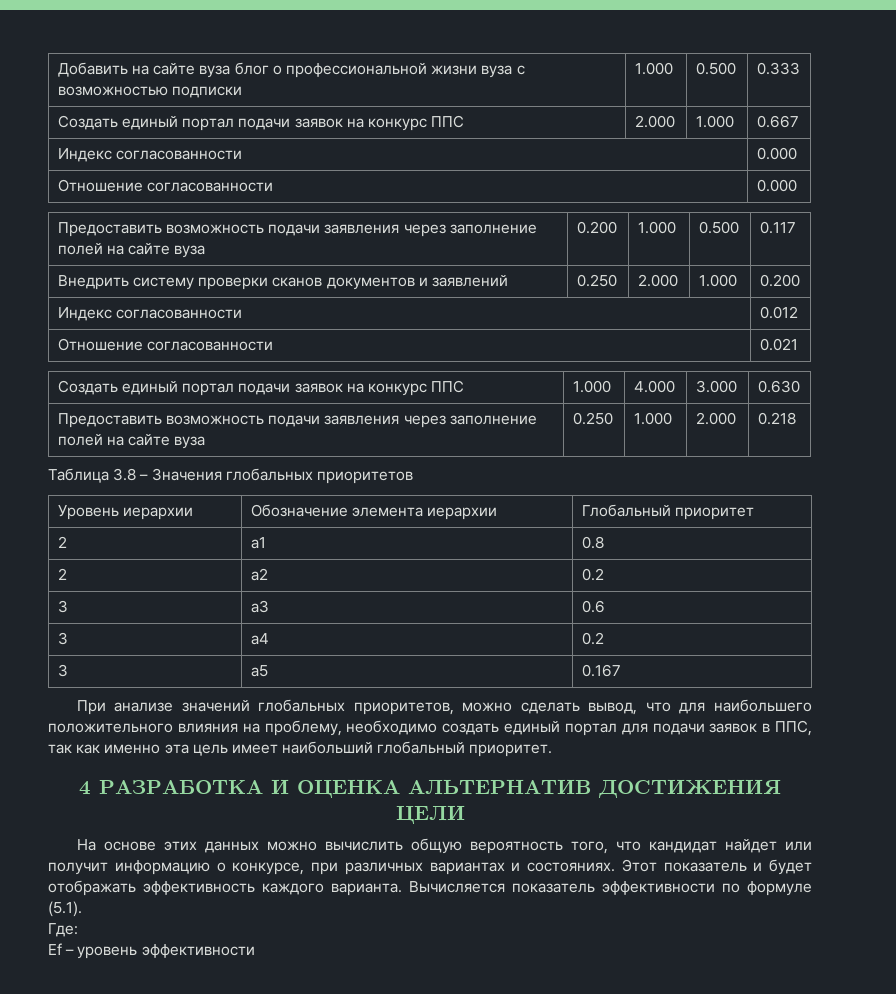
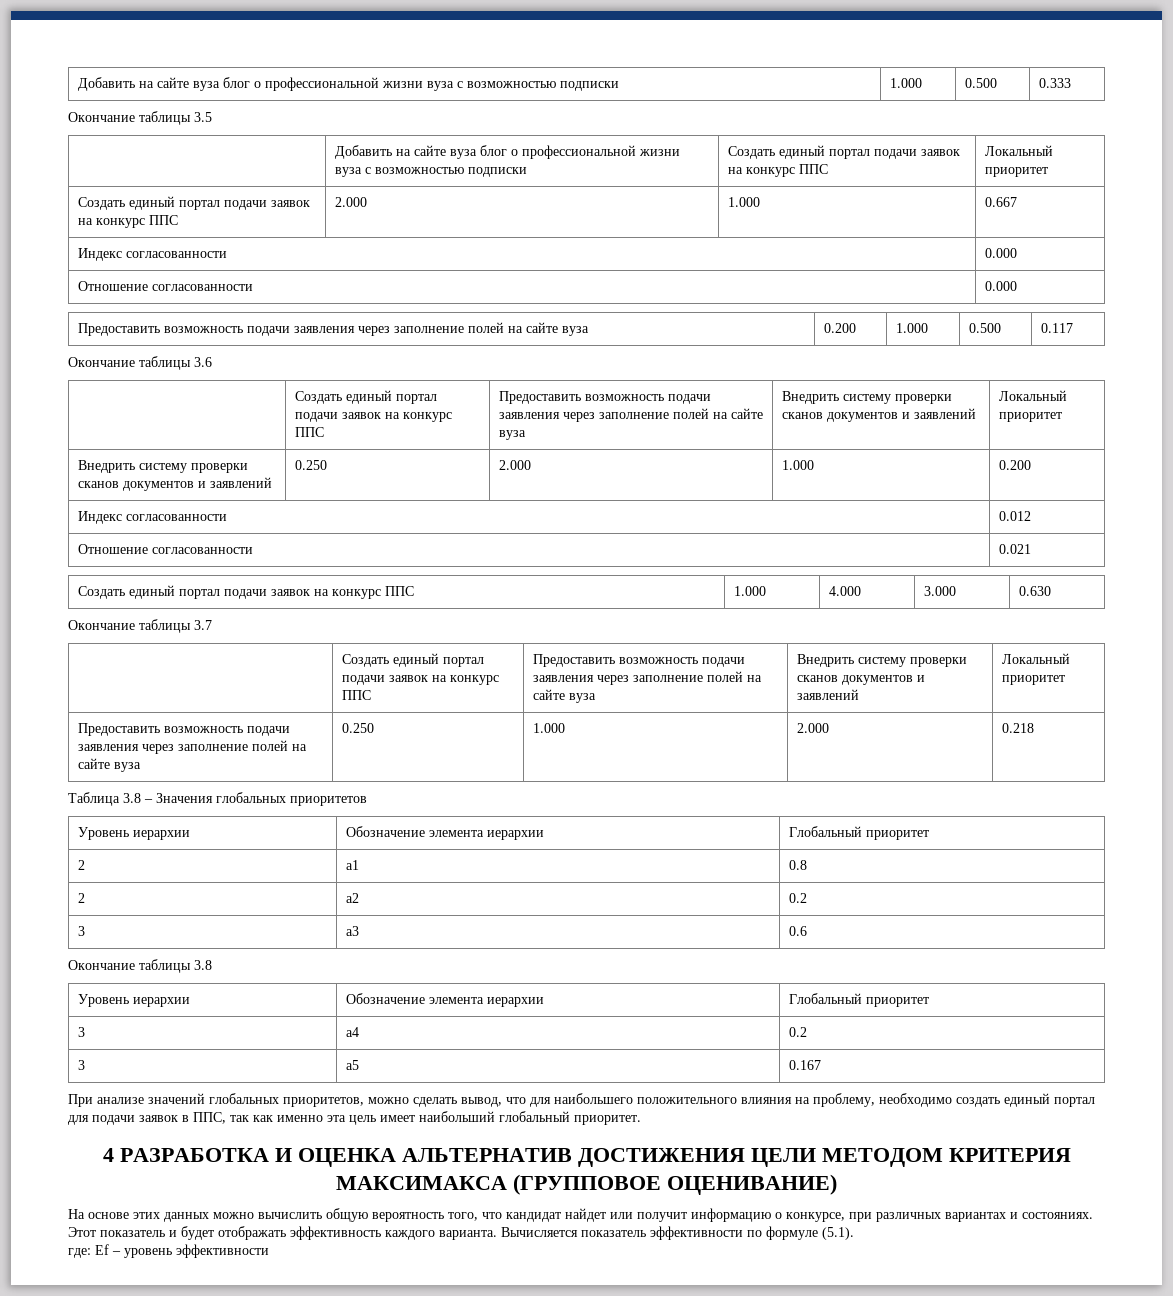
(800, 68) none -> [68,111,212,125] [334,145,680,159] [334,167,527,177] [727,145,960,159] [727,164,828,177] [984,145,1053,156] [984,167,1048,177] // Окончание таблицы 3.5 // | Добавить на сайте вуза блог о профессиональной жизни вуза с возможностью подписки | Создать единый портал подачи заявок на конкурс ППС | Локальный приоритет
(796, 227) none -> [68,356,212,370] [294,390,437,404] [294,412,452,422] [294,427,324,437] [498,391,711,404] [498,408,763,422] [498,430,526,440] [781,391,952,404] [781,408,976,422] [998,390,1067,401] [998,412,1062,422] // Окончание таблицы 3.6 // | Создать единый портал подачи заявок на конкурс ППС | Предоставить возможность подачи заявления через заполнение полей на сайте вуза | Внедрить систему проверки сканов документов и заявлений | Локальный приоритет
(800, 386) none -> [68,619,212,633] [341,653,484,667] [341,675,499,685] [341,690,371,700] [532,654,745,667] [532,671,762,685] [532,689,596,703] [796,654,967,667] [796,675,925,685] [796,689,859,700] [1001,653,1070,664] [1001,675,1065,685] // Окончание таблицы 3.7 // | Создать единый портал подачи заявок на конкурс ППС | Предоставить возможность подачи заявления через заполнение полей на сайте вуза | Внедрить систему проверки сканов документов и заявлений | Локальный приоритет
(605, 606) none -> [68,959,212,973] [77,994,190,1007] [345,993,544,1007] [788,993,929,1007] // Окончание таблицы 3.8 // Уровень иерархии | Обозначение элемента иерархии | Глобальный приоритет
(465, 814) none -> [821,1148,1071,1167] [336,1174,837,1195] МЕТОДОМ КРИТЕРИЯ МАКСИМАКСА (ГРУППОВОЕ ОЦЕНИВАНИЕ)
[48,923,78,937] Где: // -> [68,1248,91,1258] где:

